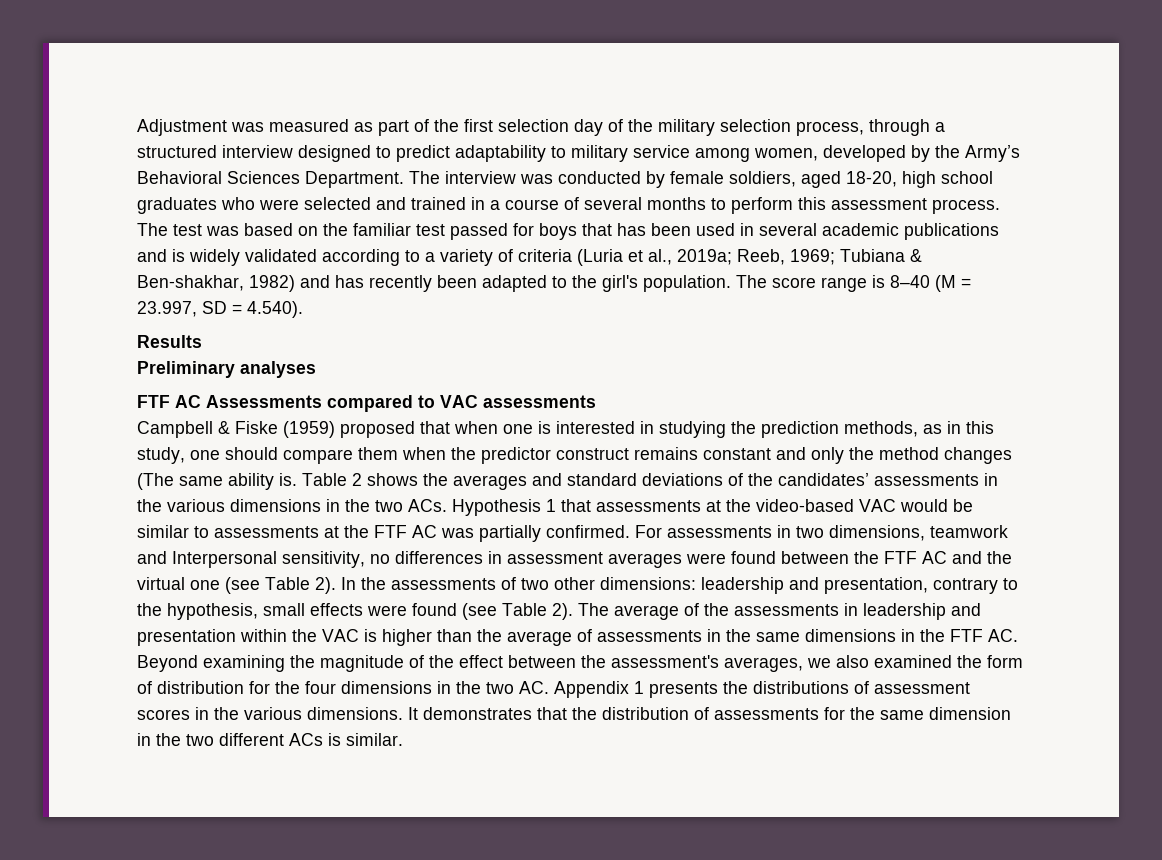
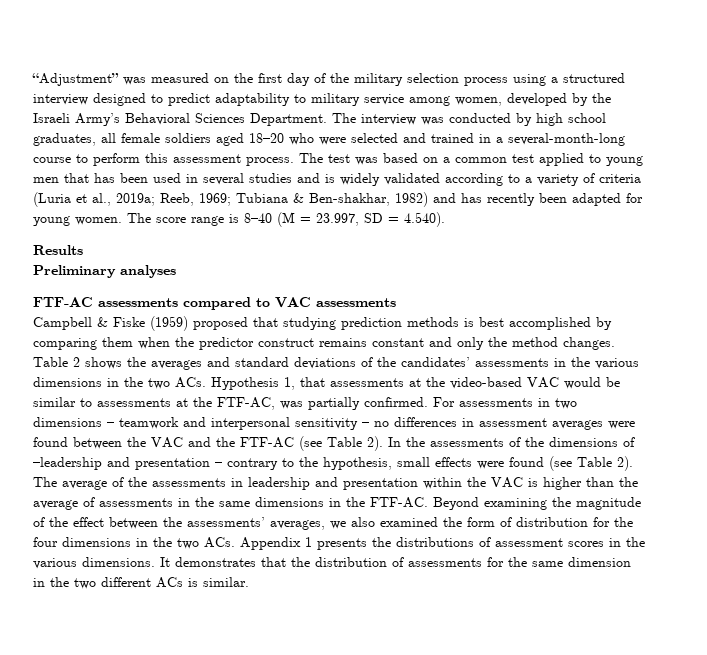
[137,119,227,136] Adjustment -> [32,73,119,86] “Adjustment”
[354,119,429,136] as part of -> [214,77,229,83] on
[498,119,569,132] selection -> (282, 78) none
[796,119,930,136] process, through -> [464,74,546,86] process using
(960, 151) none -> [33,113,70,123] Israeli
[670,171,993,188] [137,197,217,214] female soldiers, aged 18-20, high school graduates -> [536,113,606,126] [33,133,284,146] high school graduates, all female soldiers aged 18–20
[505,197,706,210] course of several months -> [508,133,625,146] [33,157,71,163] several-month-long course
[323,223,577,240] the familiar test passed for boys -> [443,153,643,166] [33,177,59,183] a common test applied to young men
[822,223,999,240] academic publications -> [249,173,292,183] studies
[552,275,731,292] to the girl's population. -> [626,193,643,203] [33,216,122,226] for young women.
[137,395,322,408] FTF AC Assessments -> [33,297,178,307] FTF-AC assessments
[454,421,994,438] [137,447,353,464] when one is interested in studying the prediction methods, as in this study, one should compare -> [283,317,612,330] [33,338,97,350] studying prediction methods is best accomplished by comparing
[944,447,1012,464] [137,473,297,490] changes (The same ability is. -> [563,337,615,350] changes.
[546,499,556,512] 1 -> [284,377,295,390] 1,
[374,525,437,538] FTF AC -> [217,397,275,410] FTF-AC,
[829,525,1008,541] [137,551,365,568] dimensions, teamwork and Interpersonal sensitivity, -> [33,417,369,430] dimensions – teamwork and interpersonal sensitivity –
[884,551,1012,564] [137,577,220,590] FTF AC and the virtual one -> [151,437,294,448] VAC and the FTF-AC
[521,577,928,594] two other dimensions: leadership and presentation, -> [525,437,635,447] [33,457,222,470] the dimensions of –leadership and presentation –
[950,629,1018,642] FTF AC. -> [370,497,428,508] FTF-AC.
[611,655,719,668] assessment's -> [187,517,265,527] assessments’
[519,681,549,694] AC. -> [204,537,235,548] ACs.

